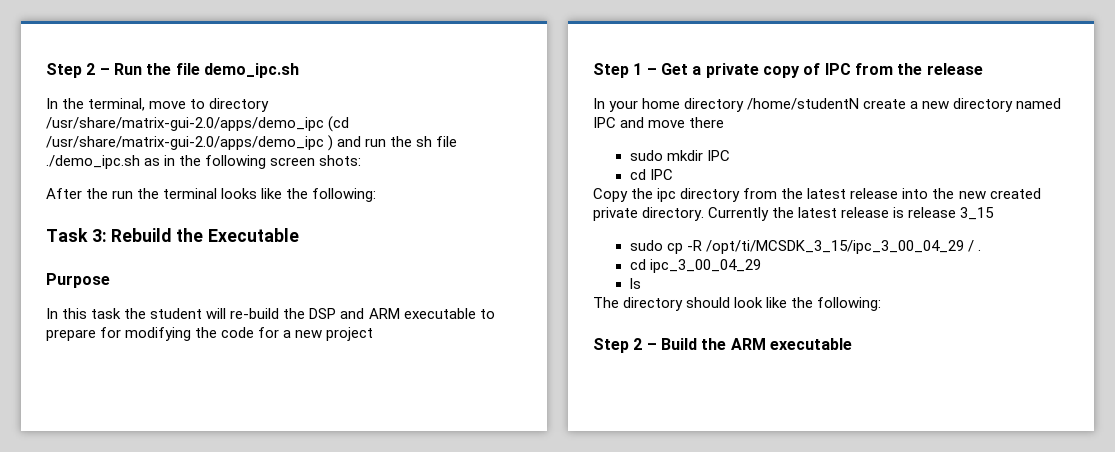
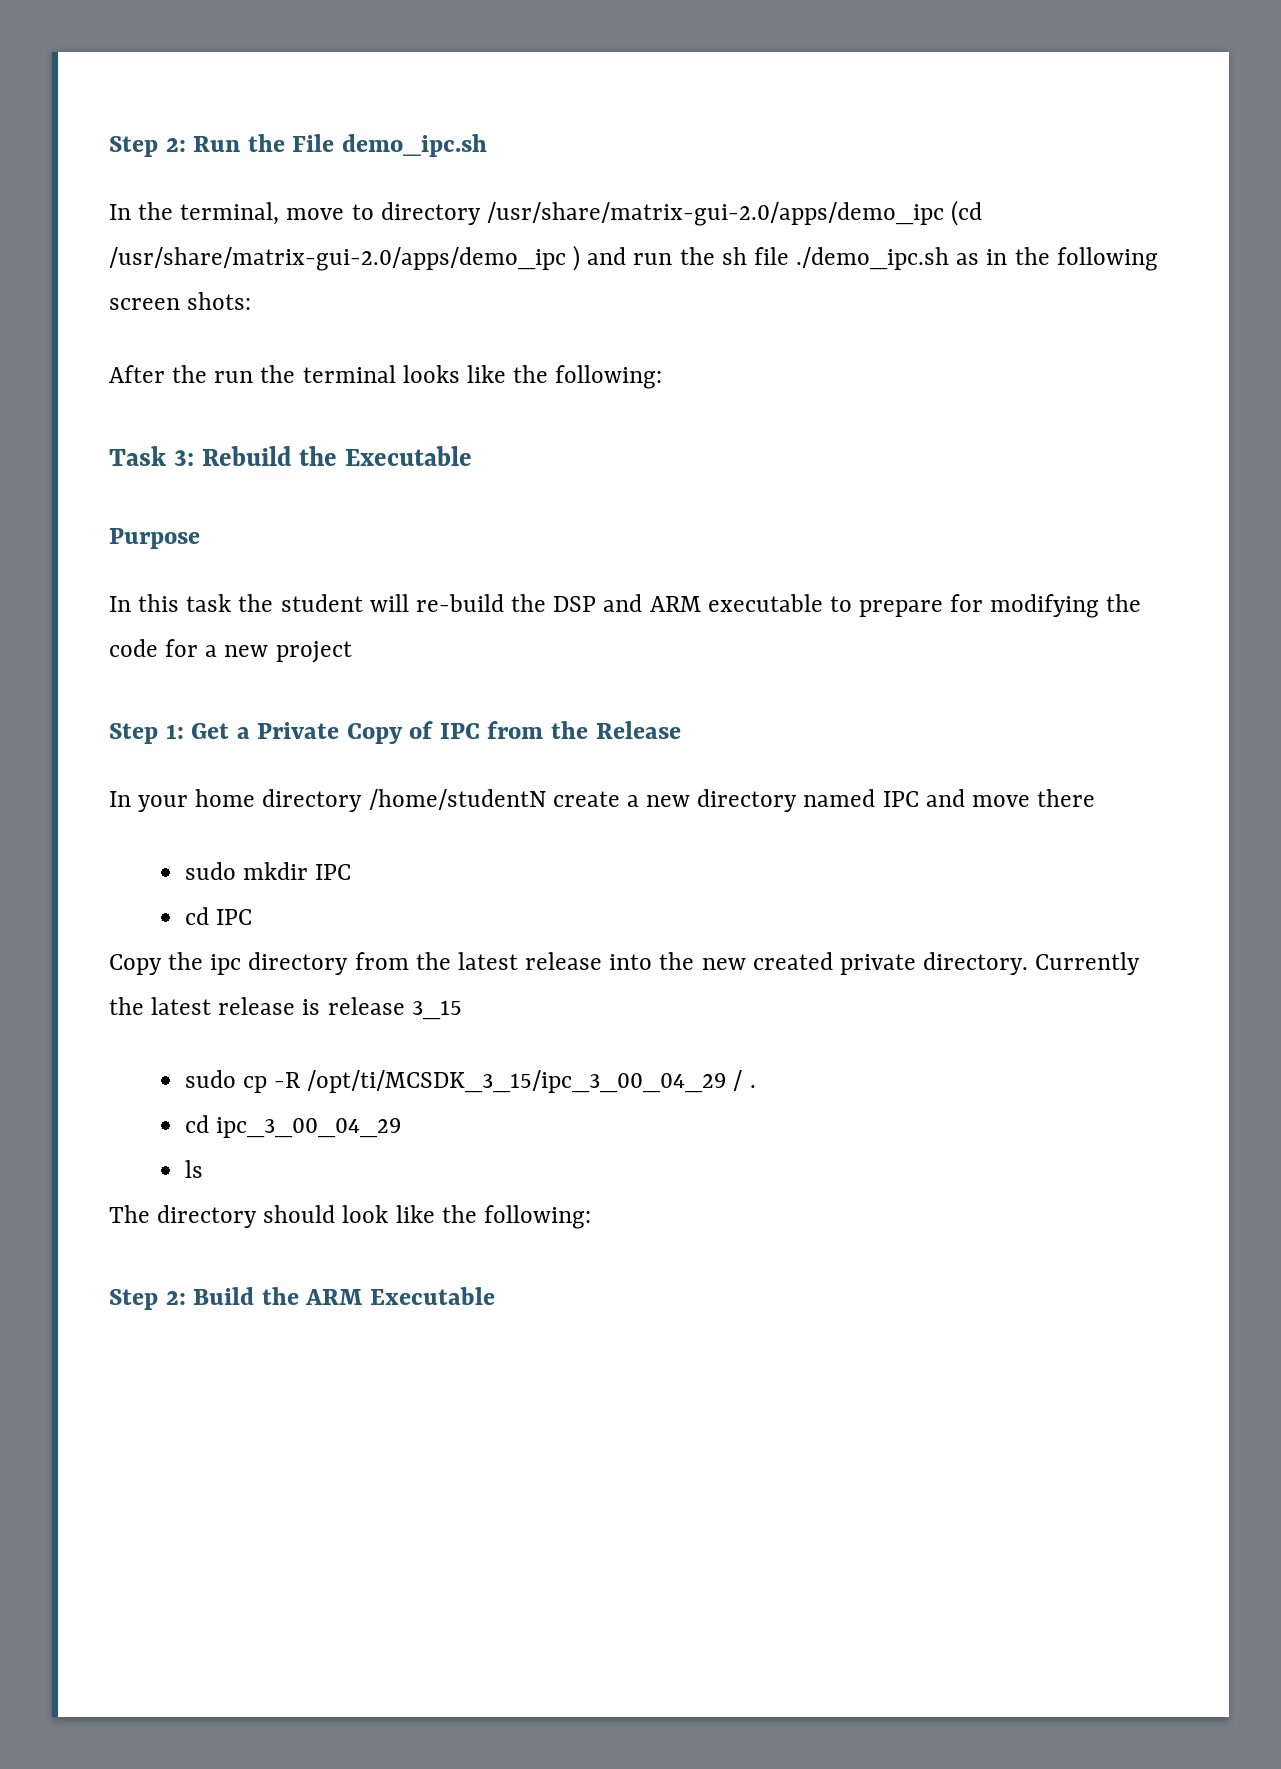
[46,63,110,78] Step 2 – -> [109,136,186,157] Step 2:
[175,63,200,75] file -> [292,134,335,152] File
[633,63,800,78] 1 – Get a private copy -> [165,722,403,744] 1: Get a Private Copy
[926,63,983,75] release -> [595,721,681,739] Release
[633,338,657,350] 2 – -> [165,1291,186,1305] 2:
[769,338,852,350] executable -> [369,1287,495,1305] Executable

